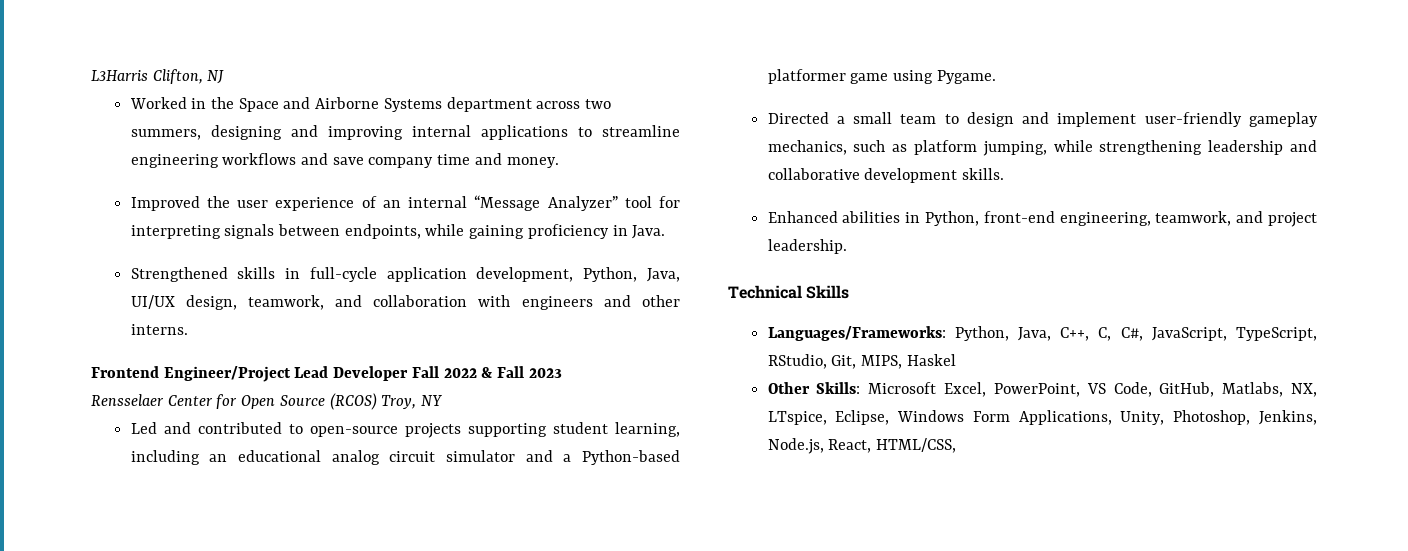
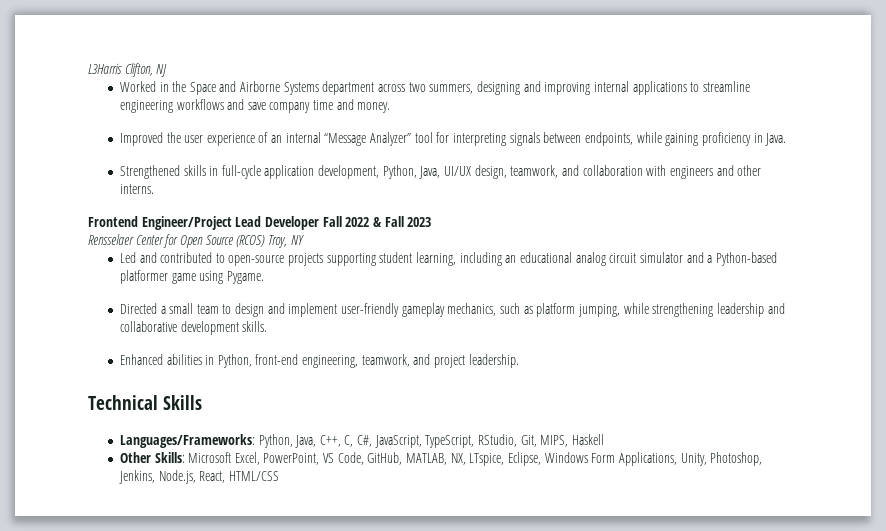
[906,354,956,366] Haskel -> [571,434,604,445] Haskell
[1222,382,1284,397] Matlabs, -> [406,453,448,465] MATLAB,
[876,438,957,453] HTML/CSS, -> [228,471,279,481] HTML/CSS

